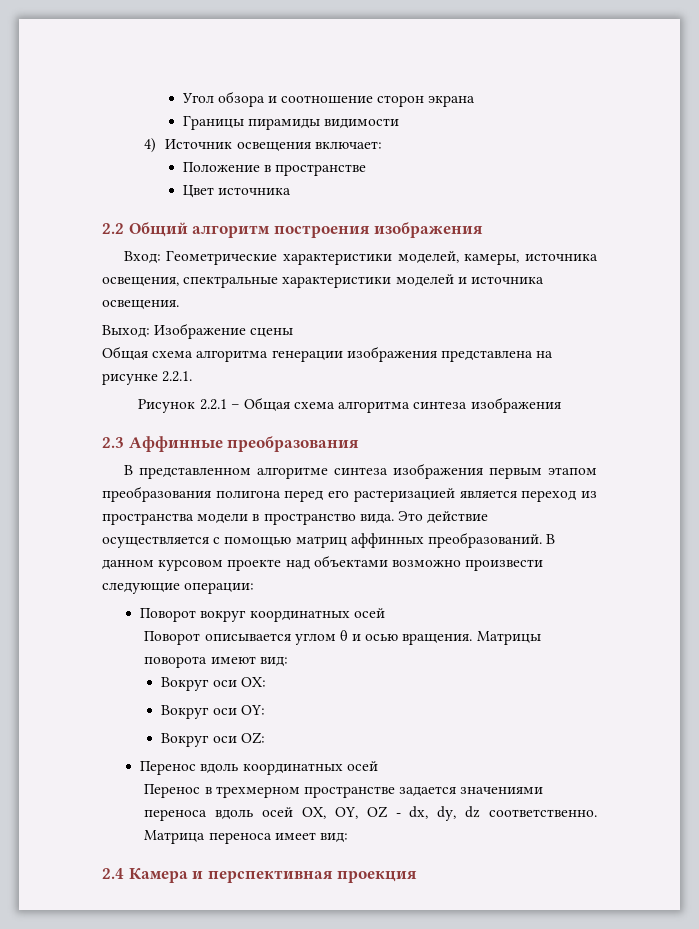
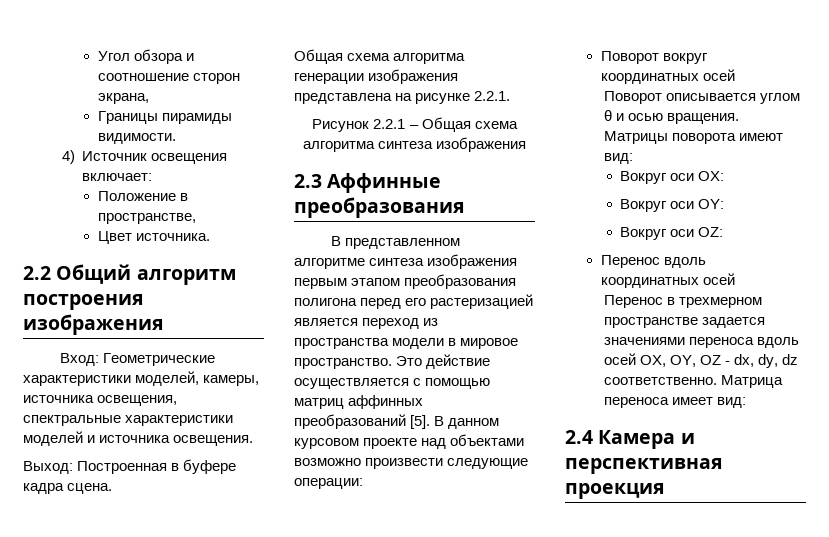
[428,95,476,107] экрана -> [97,93,149,104] экрана,
[323,118,399,129] видимости -> [97,133,176,144] видимости.
[274,164,366,176] пространстве -> [97,213,196,224] пространстве,
[217,187,291,195] источника -> [135,233,210,241] источника.
[154,323,294,339] Изображение сцены -> [77,459,237,474] [23,483,113,494] Построенная в буфере кадра сцена.
[263,513,394,525] пространство вида. -> [460,338,519,349] [294,358,392,369] мировое пространство.
[427,532,542,548] преобразований. -> [294,414,431,429] преобразований [5].

